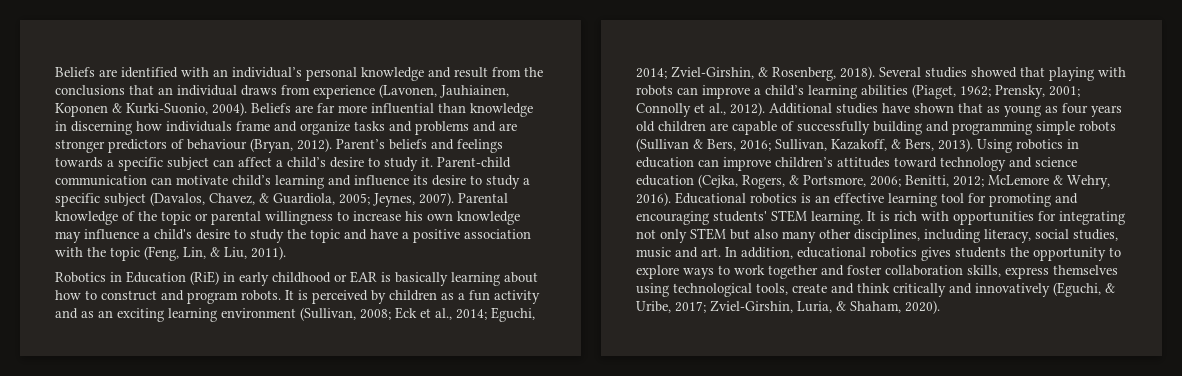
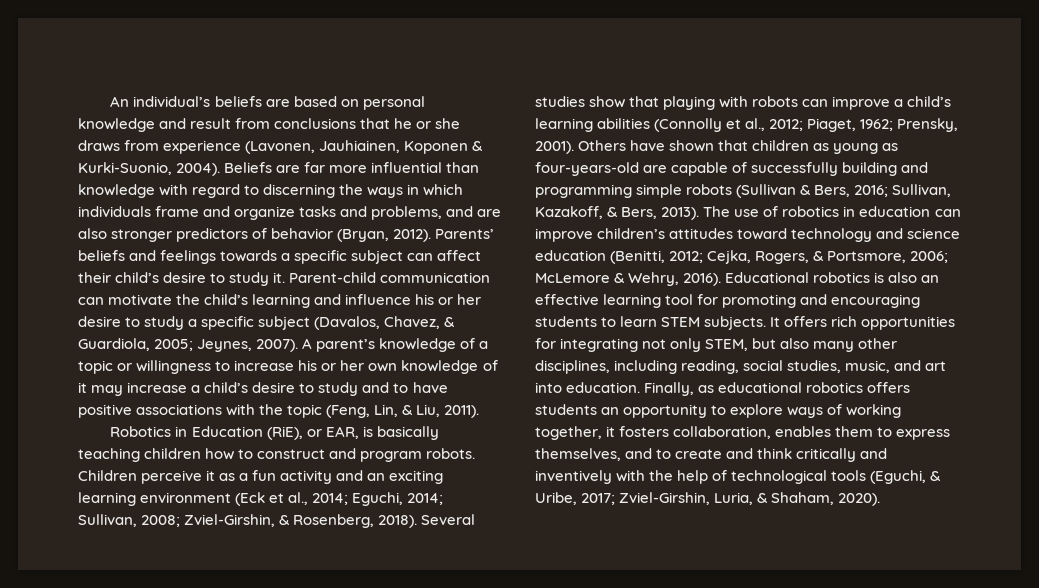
[55,67,302,78] Beliefs are identified with an individual’s -> [110,96,359,107] An individual’s beliefs are based on
[524,67,543,77] the -> (271, 123) none
[158,85,237,96] an individual -> [394,118,461,129] he or she
[55,121,162,135] in discerning how -> [159,184,464,198] with regard to discerning the ways in which
[415,121,469,135] problems -> [371,206,443,220] problems,
(517, 127) none -> [78,228,107,239] also
[187,139,247,150] behaviour -> [271,228,334,239] behavior
[336,139,385,149] Parent’s -> [435,229,495,239] Parents’
[276,160,283,167] a -> [78,272,111,283] their
(228, 180) none -> [176,294,201,305] the
[413,175,428,185] its -> [415,294,482,305] his or her
[458,193,508,203] [55,211,157,225] Parental knowledge of the -> [302,338,489,352] A parent’s knowledge of a
[211,211,261,225] parental -> (133, 367) none
[427,211,520,225] [55,229,531,243] own knowledge may influence a child's desire to study the topic and have a positive association -> [321,360,498,374] [78,382,448,396] [78,404,223,418] or her own knowledge of it may increase a child’s desire to study and to have positive associations
[190,271,538,286] (RiE) in early childhood or EAR is basically learning about -> [266,426,439,440] [78,448,202,462] (RiE), or EAR, is basically teaching children
[285,290,437,304] It is perceived by children -> [78,470,216,484] Children perceive it
[81,311,94,318] as -> (364, 475) none
[300,307,417,321] (Sullivan, 2008; Eck -> [235,492,266,506] (Eck
(667, 73) none -> [78,514,181,527] Sullivan, 2008;
[971,67,1017,78] showed -> [589,96,626,108] show
[912,84,1080,99] [636,102,878,117] (Piaget, 1962; Prensky, 2001; Connolly et al., 2012). Additional studies -> [654,118,959,132] [535,140,627,154] (Connolly et al., 2012; Piaget, 1962; Prensky, 2001). Others
(983, 108) none -> [752,140,810,151] children
[1062,103,1122,117] [636,121,706,132] four years old children -> [535,162,639,176] four-years-old
[977,139,1012,153] Using -> [703,206,779,217] The use of
[698,174,738,188] (Cejka, -> [610,250,752,264] (Benitti, 2012; Cejka,
[905,175,984,187] Benitti, 2012; -> (949, 257) none
(811, 198) none -> [888,272,918,283] also
[713,210,949,225] students' STEM learning. It is rich with -> [535,316,858,330] students to learn STEM subjects. It offers rich
[690,228,726,240] STEM -> [705,339,749,351] STEM,
[984,229,1031,243] literacy, -> [681,360,740,374] reading,
[636,247,1121,261] [636,265,1118,279] [636,283,788,297] music and art. In addition, educational robotics gives students the opportunity to explore ways to work together and foster collaboration skills, express themselves using technological tools, -> [845,360,947,373] [535,382,911,396] [535,404,902,418] [535,426,951,440] [535,448,672,461] music, and art into education. Finally, as educational robotics offers students an opportunity to explore ways of working together, it fosters collaboration, enables them to express themselves, and to
[975,283,1050,297] innovatively -> [535,470,867,484] inventively with the help of technological tools

